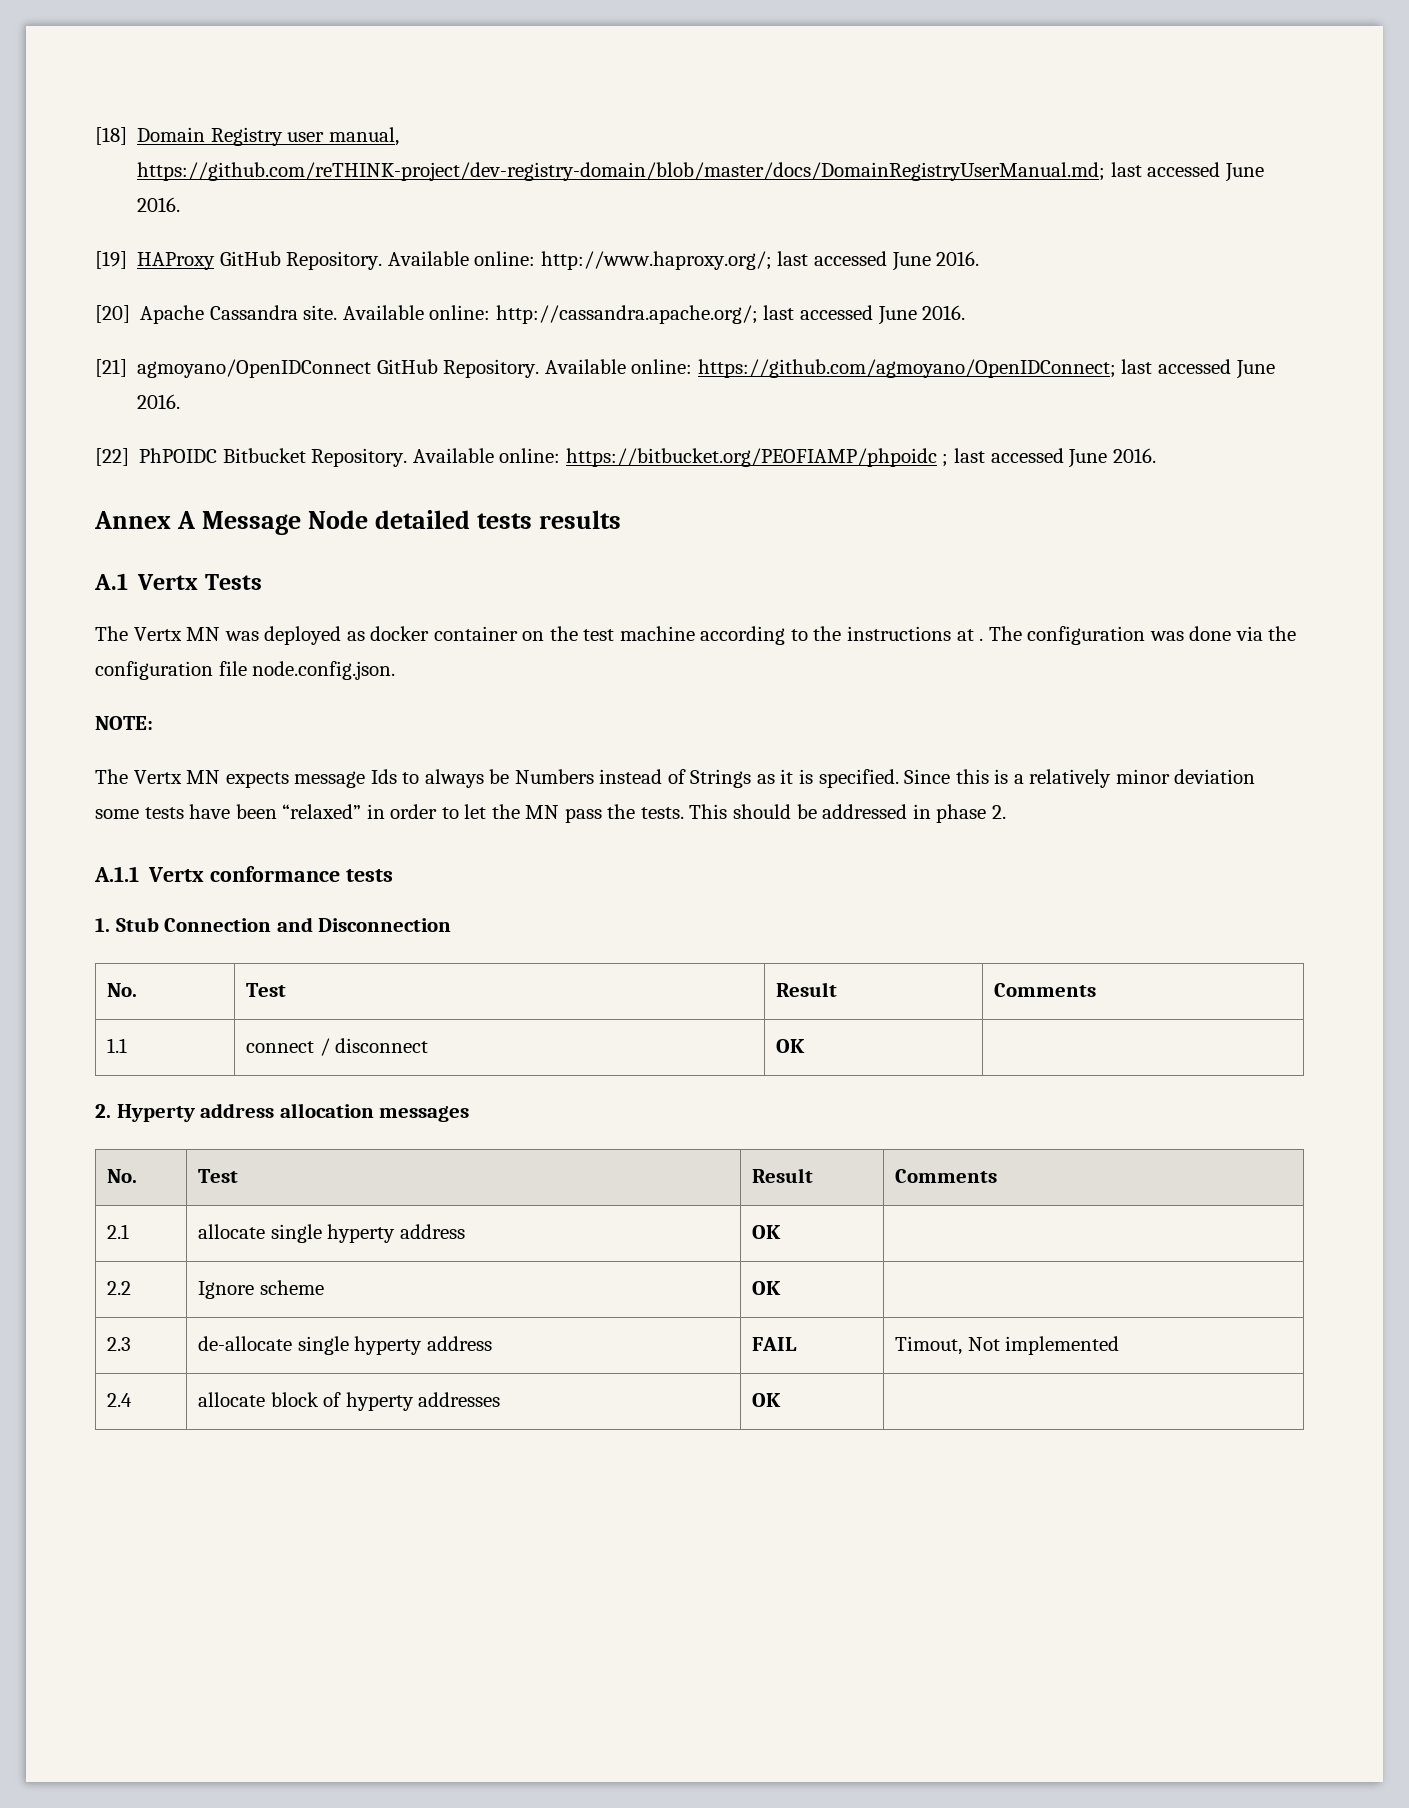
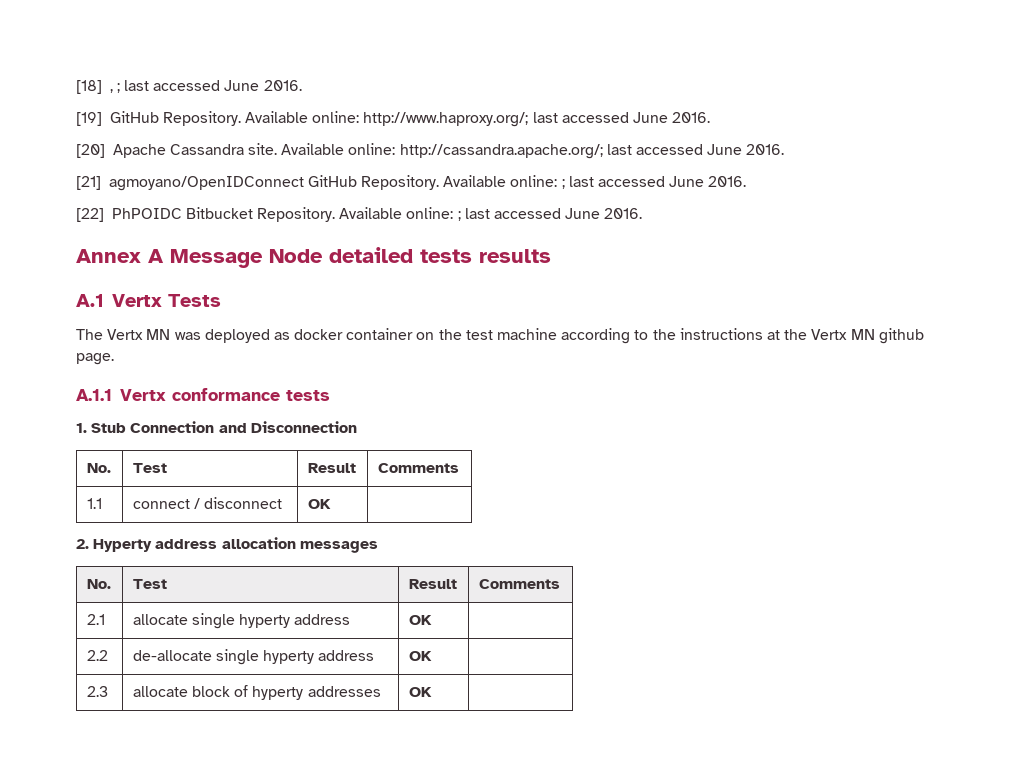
[137,127,399,146] [137,162,1106,181] Domain Registry user manual, https://github.com/reTHINK-project/dev-registry-domain/blob/master/docs/DomainRegistryUserManual.md; -> [109,83,120,93] , ;
[137,252,216,270] HAProxy -> (102, 119) none
[697,359,1116,378] https://github.com/agmoyano/OpenIDConnect; -> [561,179,565,189] ;
[565,448,937,467] https://bitbucket.org/PEOFIAMP/phpoidc -> (454, 213) none
[979,626,1297,645] [95,661,396,680] [95,716,153,730] [95,769,1256,788] [95,804,1006,823] . The configuration was done via the configuration file node.config.json. // NOTE: // The Vertx MN expects message Ids to always be Numbers instead of Strings as it is specified. Since this is a relatively minor deviation some tests have been “relaxed” in order to let the MN pass the tests. This should be addressed in phase 2. -> [784,328,924,344] [76,353,114,365] the Vertx MN github page.
[198,1280,324,1299] [752,1281,782,1295] [107,1337,132,1351] [198,1336,492,1355] [752,1337,798,1351] [895,1336,1120,1355] [107,1393,133,1407] Ignore scheme | OK | // 2.3 | de-allocate single hyperty address | FAIL | Timout, Not implemented // 2.4 -> [132,649,375,665] [408,651,432,661] [86,686,108,697] de-allocate single hyperty address | OK | // 2.3

